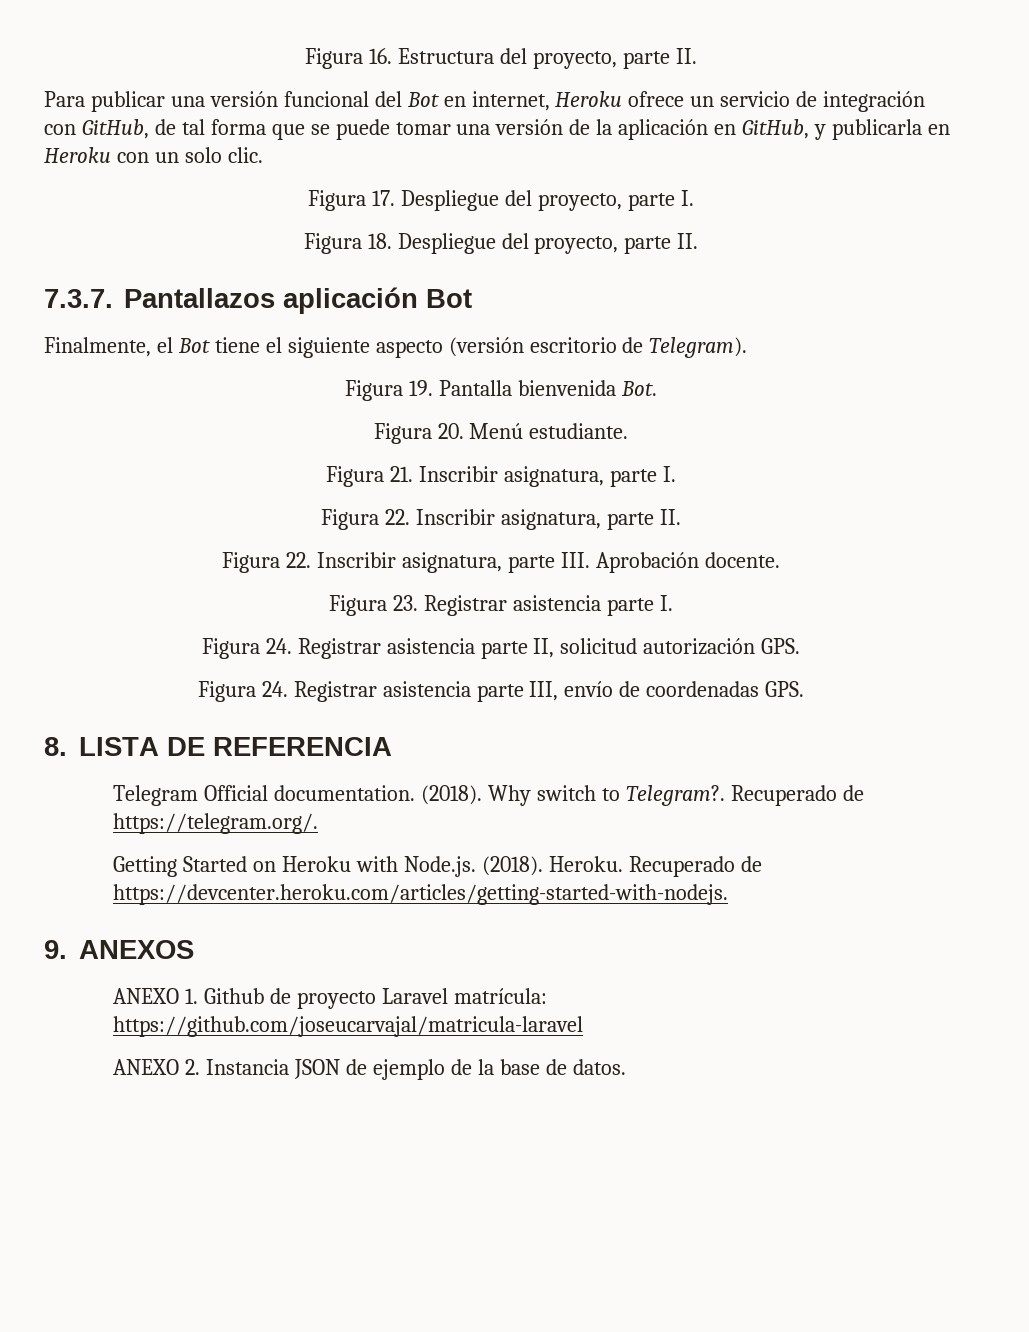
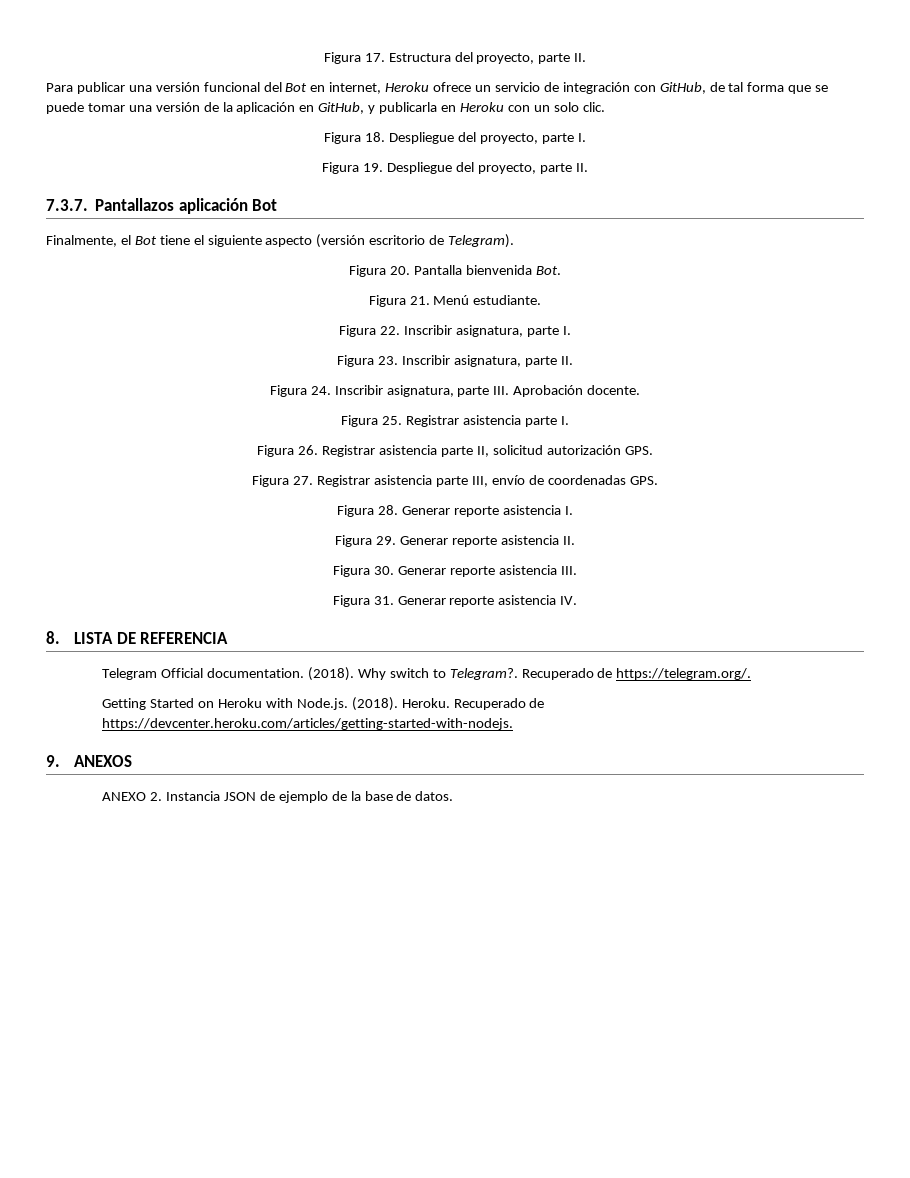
[305,48,393,69] Figura 16. -> [323,52,385,64] Figura 17.
[372,190,396,206] 17. -> [365,132,386,142] 18.
[367,233,392,249] 18. -> [363,163,384,172] 19.
[409,380,434,396] 19. -> [390,266,411,275] 20.
[437,423,464,439] 20. -> [409,296,430,305] 21.
[390,466,414,482] 21. -> [380,326,401,335] 22.
[385,509,411,525] 22. -> [378,356,399,365] 23.
[286,552,312,568] 22. -> [310,386,331,395] 24.
[393,595,419,611] 23. -> [382,416,403,425] 25.
[265,638,292,654] 24. -> [298,445,319,455] 26.
[261,681,288,697] 24. -> [293,476,314,485] 27.
(805, 689) none -> [337,505,573,517] [335,535,575,547] [333,565,577,577] [332,595,578,607] // Figura 28. Generar reporte asistencia I. // Figura 29. Generar reporte asistencia II. // Figura 30. Generar reporte asistencia III. // Figura 31. Generar reporte asistencia IV.
[113,988,547,1009] [113,1016,584,1037] // ANEXO 1. Github de proyecto Laravel matrícula: https://github.com/joseucarvajal/matricula-laravel -> (133, 761) none

